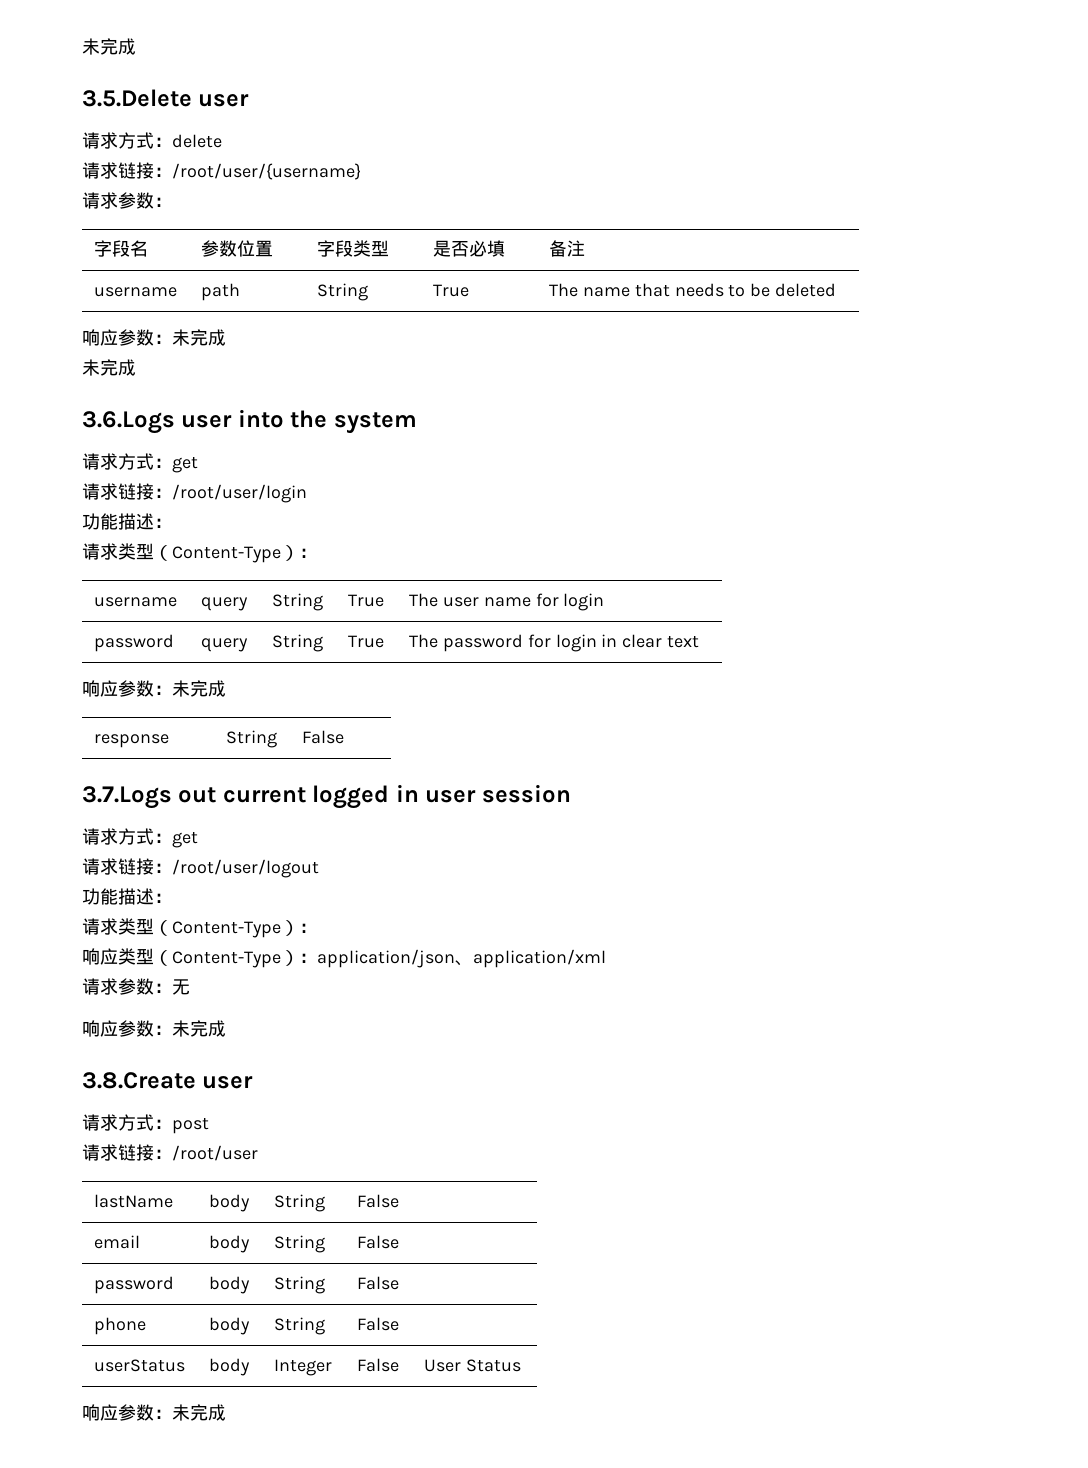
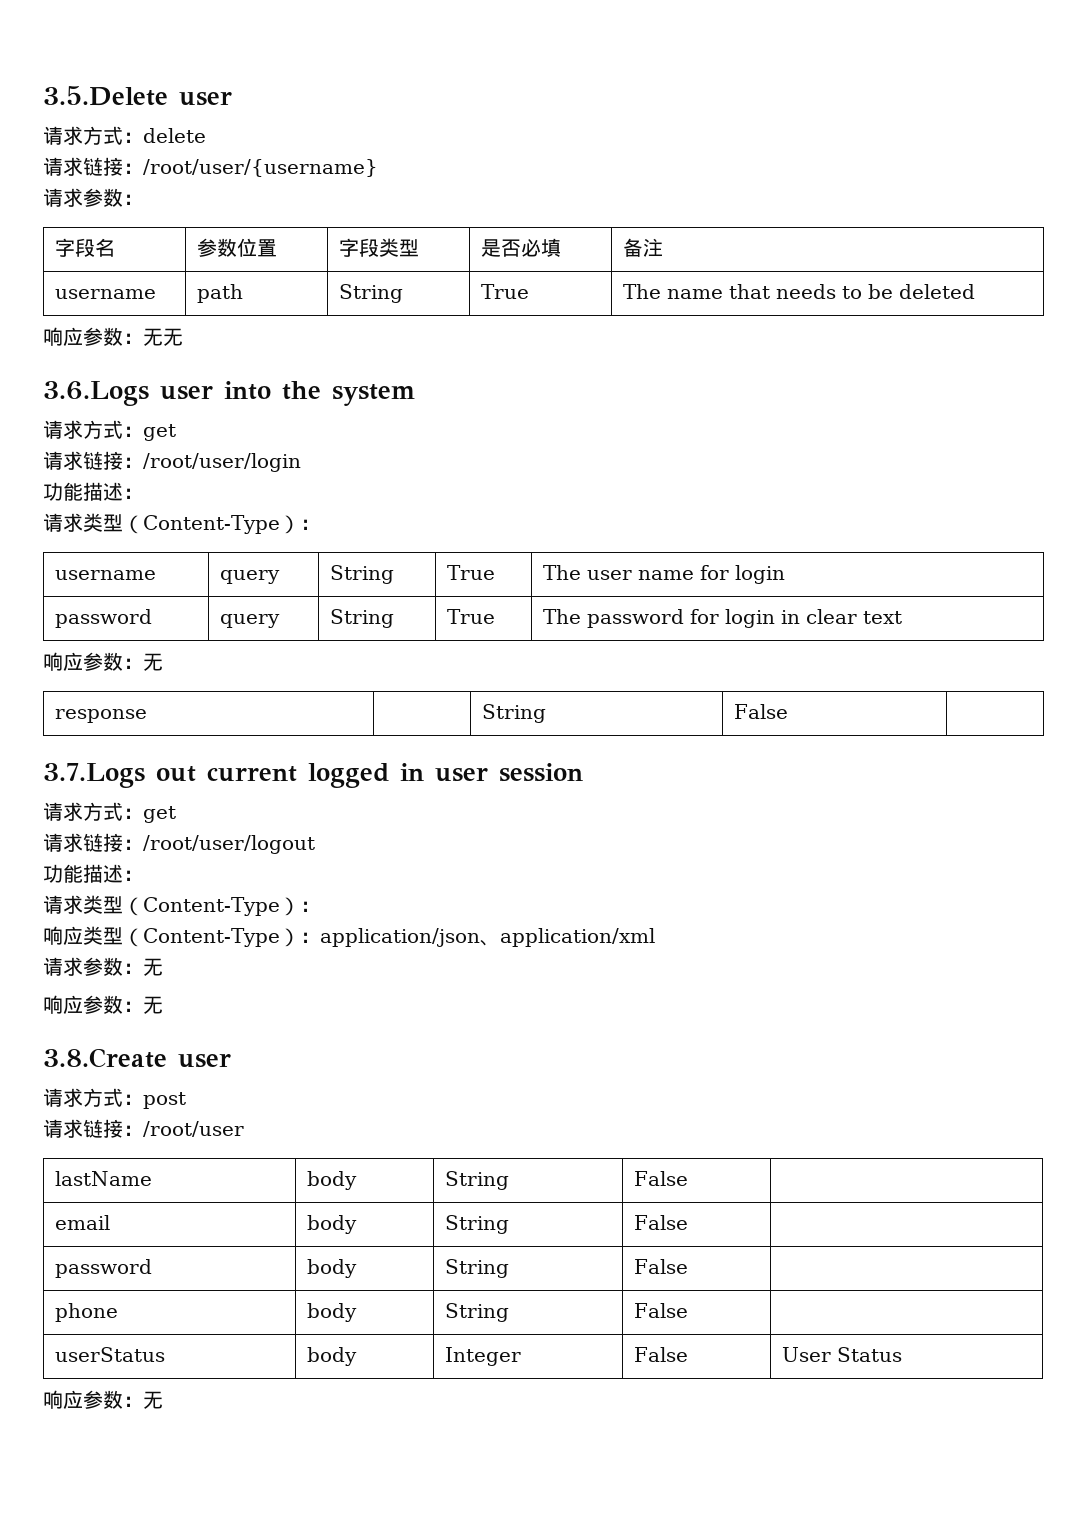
[82,38,136,55] 未完成 // -> (43, 96) none
[172,329,226,346] [82,359,136,376] 未完成 // 未完成 -> [143,328,183,346] 无无
[172,680,226,697] 未完成 -> [143,653,163,671] 无
[172,1020,226,1037] 未完成 -> [143,996,163,1014] 无
[172,1404,226,1421] 未完成 -> [143,1391,163,1409] 无

